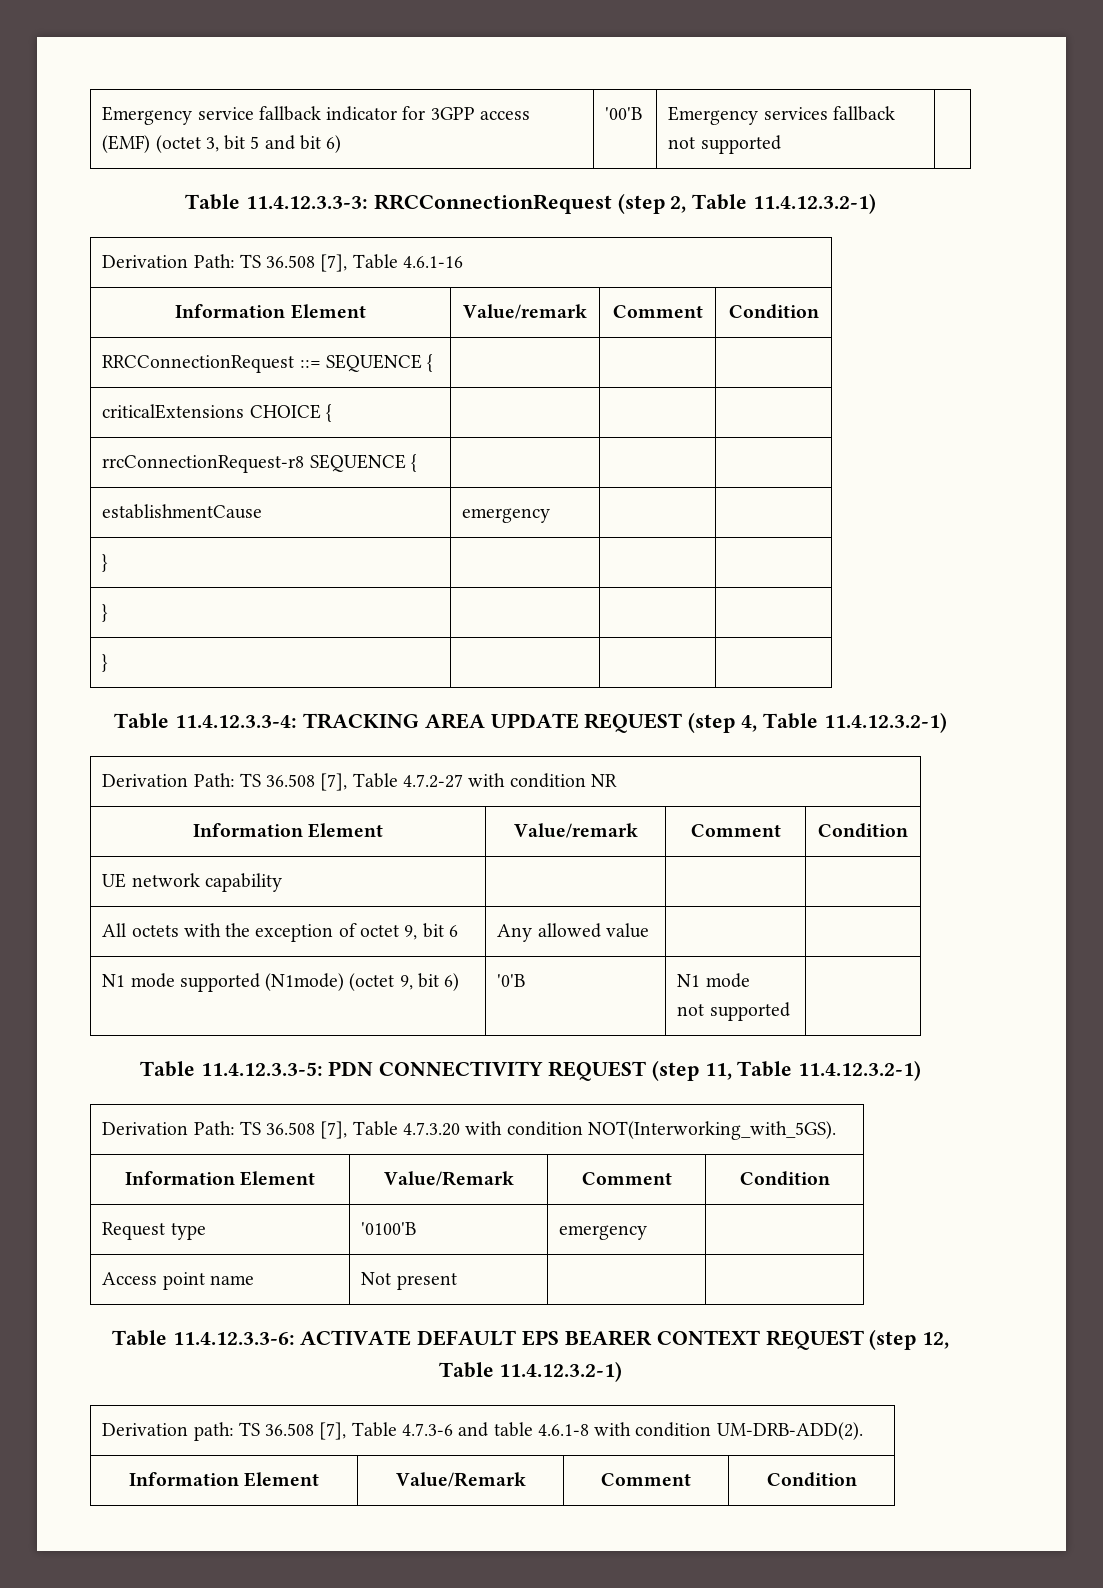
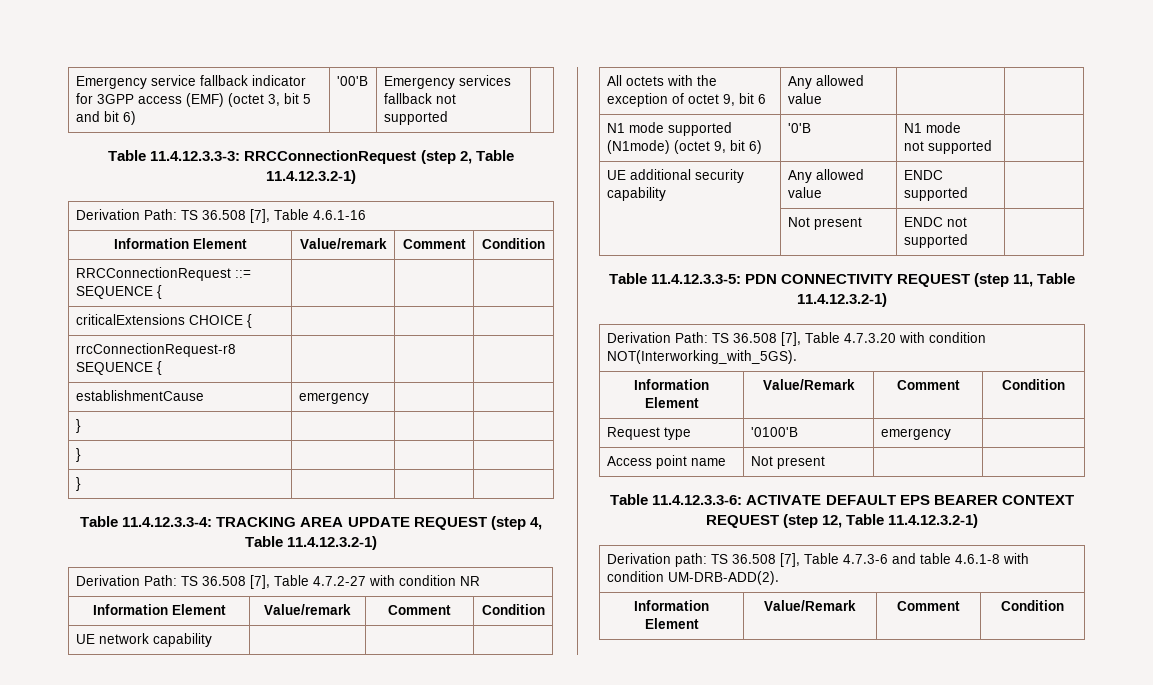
(790, 1011) none -> [606,169,744,183] [606,187,666,201] [787,169,864,183] [787,187,822,198] [903,170,943,180] [903,187,968,201] [787,217,862,230] [903,217,967,227] [903,234,968,248] // UE additional security capability | Any allowed value | ENDC supported | // | Not present | ENDC not supported |

